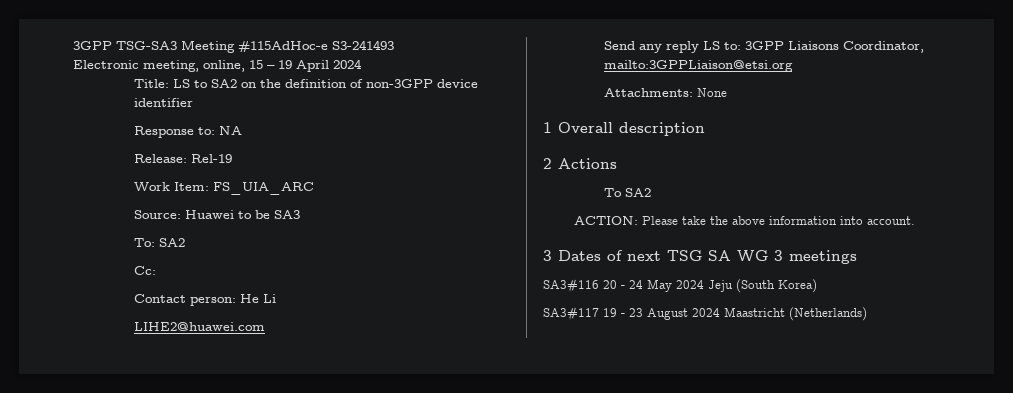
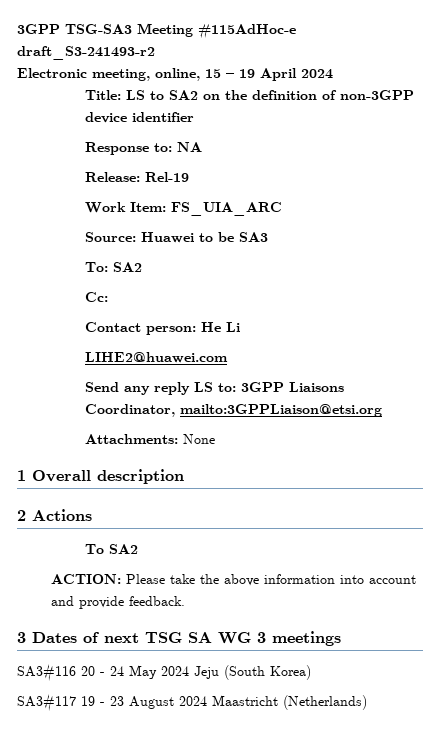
[332,40,394,50] S3-241493 -> [17,46,155,60] draft_S3-241493-r2
[866,216,915,225] account. -> [368,575,416,584] [50,596,185,609] account and provide feedback.

